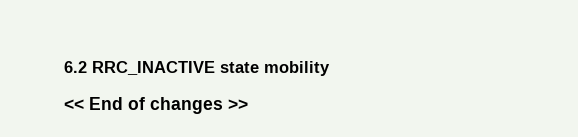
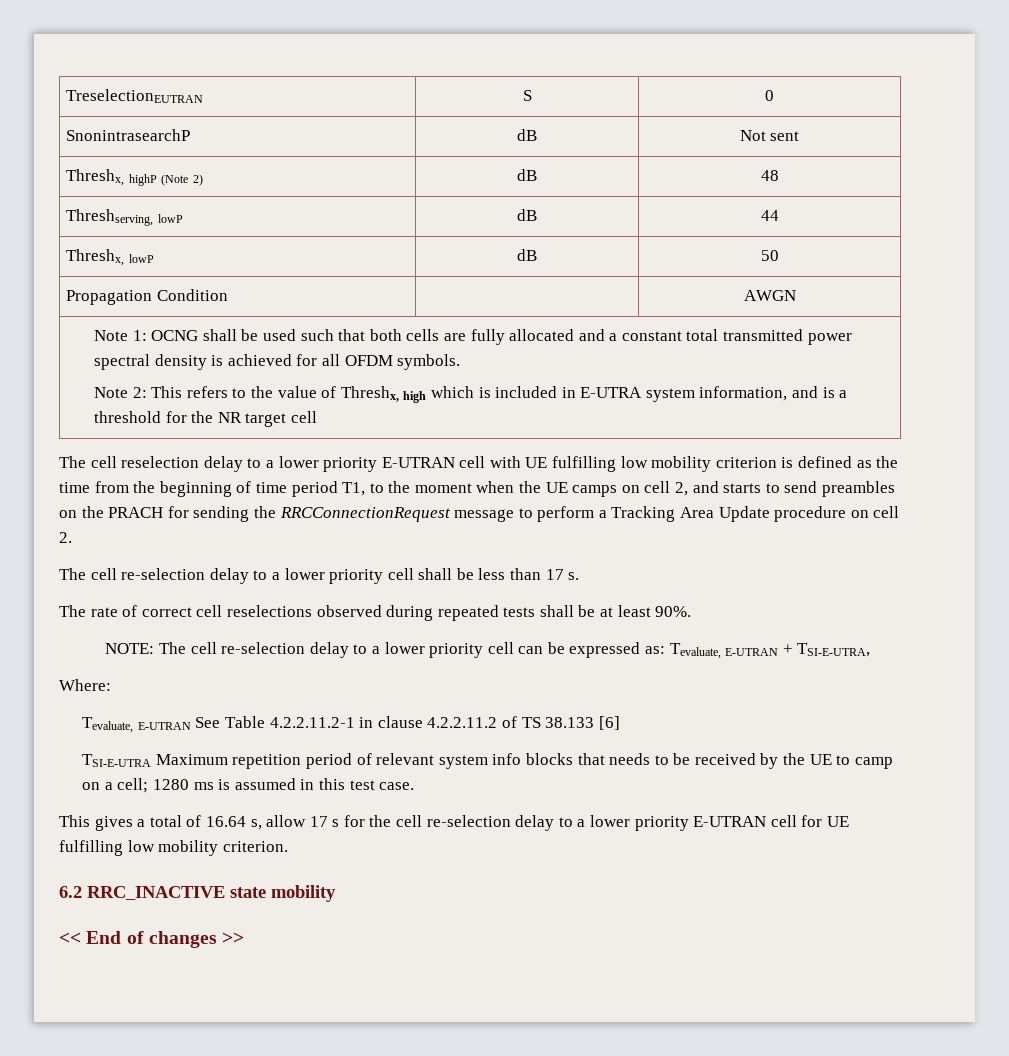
(64, 67) none -> [66,89,204,103] [522,90,532,101] [765,90,774,101] [66,129,191,141] [517,129,537,141] [739,130,800,141] [66,169,203,186] [517,169,537,181] [760,170,779,181] [66,209,183,226] [517,209,537,221] [760,210,779,221] [66,249,154,266] [517,249,537,261] [760,250,779,261] [66,289,228,305] [743,290,796,301] [94,329,852,345] [94,354,461,370] [94,386,848,403] [94,411,317,427] [59,456,899,472] [59,481,895,497] [59,506,900,522] [59,532,72,543] [59,568,580,584] [59,605,692,621] [105,642,871,659] [59,679,111,691] [82,716,620,733] [82,753,893,769] [82,778,415,793] [59,815,849,831] [59,840,288,856] TreselectionEUTRAN | S | 0 // SnonintrasearchP | dB | Not sent // Threshx, highP (Note 2) | dB | 48 // Threshserving, lowP | dB | 44 // Threshx, lowP | dB | 50 // Propagation Condition | | AWGN // Note 1: OCNG shall be used such that both cells are fully allocated and a constant total transmitted power spectral density is achieved for all OFDM symbols. // Note 2: This refers to the value of Threshx, high which is included in E-UTRA system information, and is a threshold for the NR target cell // The cell reselection delay to a lower priority E-UTRAN cell with UE fulfilling low mobility criterion is defined as the time from the beginning of time period T1, to the moment when the UE camps on cell 2, and starts to send preambles on the PRACH for sending the RRCConnectionRequest message to perform a Tracking Area Update procedure on cell 2. // The cell re-selection delay to a lower priority cell shall be less than 17 s. // The rate of correct cell reselections observed during repeated tests shall be at least 90%. // NOTE: The cell re-selection delay to a lower priority cell can be expressed as: Tevaluate, E-UTRAN + TSI-E-UTRA, // Where: // Tevaluate, E-UTRAN See Table 4.2.2.11.2-1 in clause 4.2.2.11.2 of TS 38.133 [6] // TSI-E-UTRA Maximum repetition period of relevant system info blocks that needs to be received by the UE to camp on a cell; 1280 ms is assumed in this test case. // This gives a total of 16.64 s, allow 17 s for the cell re-selection delay to a lower priority E-UTRAN cell for UE fulfilling low mobility criterion. //

